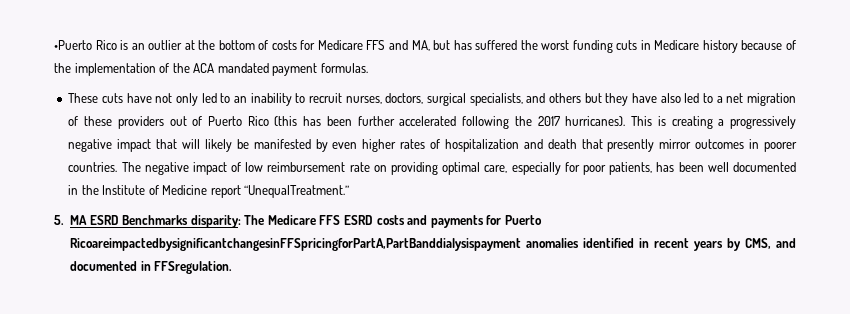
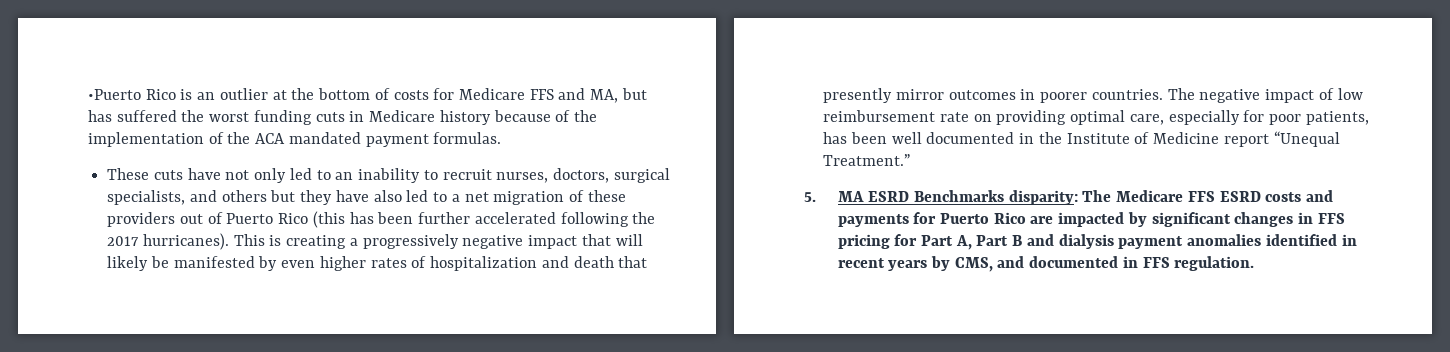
[244,185,350,198] “UnequalTreatment.” -> [1273,131,1340,147] [823,154,911,166] “Unequal Treatment.”
[70,238,522,251] RicoareimpactedbysignificantchangesinFFSpricingforPartA,PartBanddialysispayment -> [993,212,1345,227] [837,234,1184,250] Rico are impacted by significant changes in FFS pricing for Part A, Part B and dialysis payment
[154,261,233,274] FFSregulation. -> [1142,256,1255,271] FFS regulation.

